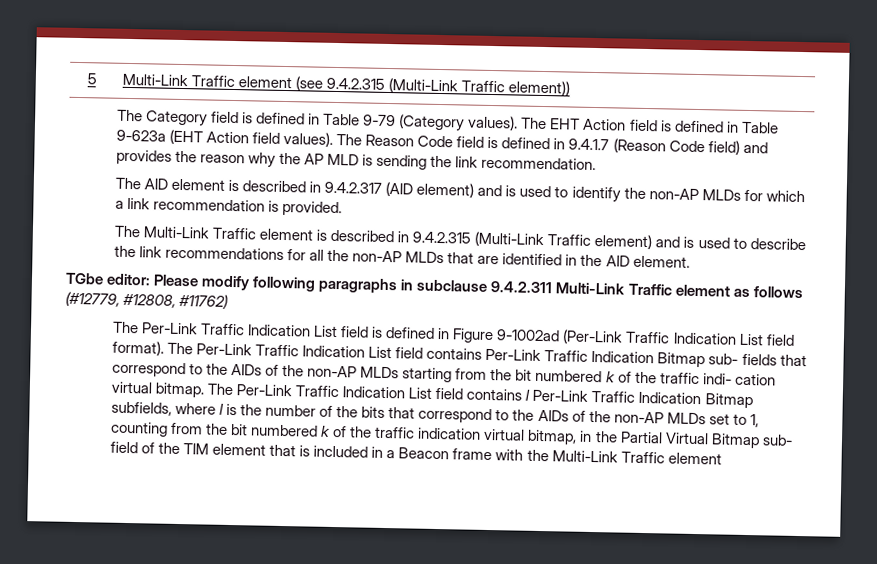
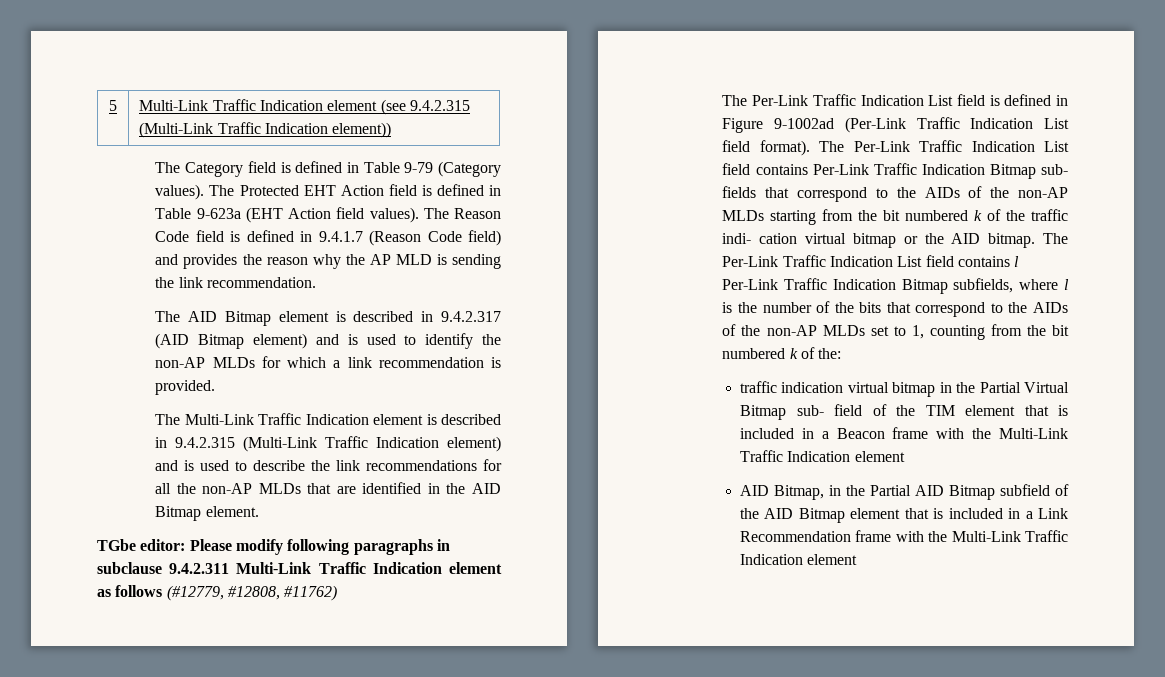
(235, 81) none -> [260,100,324,111] Indication
(506, 86) none -> [265,123,329,134] Indication
(548, 123) none -> [239,185,299,196] Protected
(168, 184) none -> [225,311,272,326] Bitmap
(414, 189) none -> [198,334,245,349] Bitmap
(257, 233) none -> [305,414,369,425] Indication
(592, 240) none -> [376,437,440,448] Indication
(630, 261) none -> [155,506,202,521] Bitmap
(672, 289) none -> [372,562,442,574] Indication
(152, 387) none -> [852,233,981,248] bitmap or the AID
[349,426,373,438] the -> [818,348,842,359] the: //
[527,429,578,445] bitmap, -> [892,382,936,397] bitmap
[667,452,722,465] element -> [787,451,905,462] [740,484,1069,500] [740,508,1068,523] [740,530,1068,542] [740,554,858,565] Indication element // AID Bitmap, in the Partial AID Bitmap subfield of the AID Bitmap element that is included in a Link Recommendation frame with the Multi-Link Traffic Indication element

